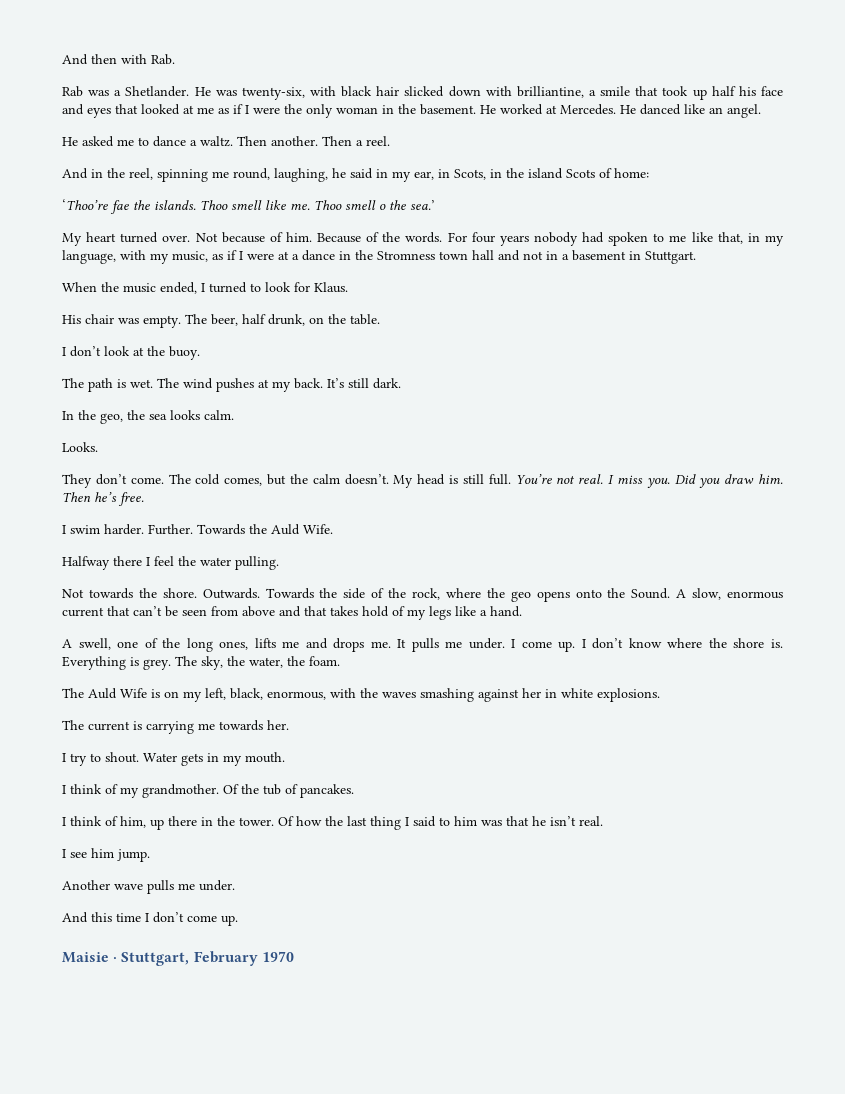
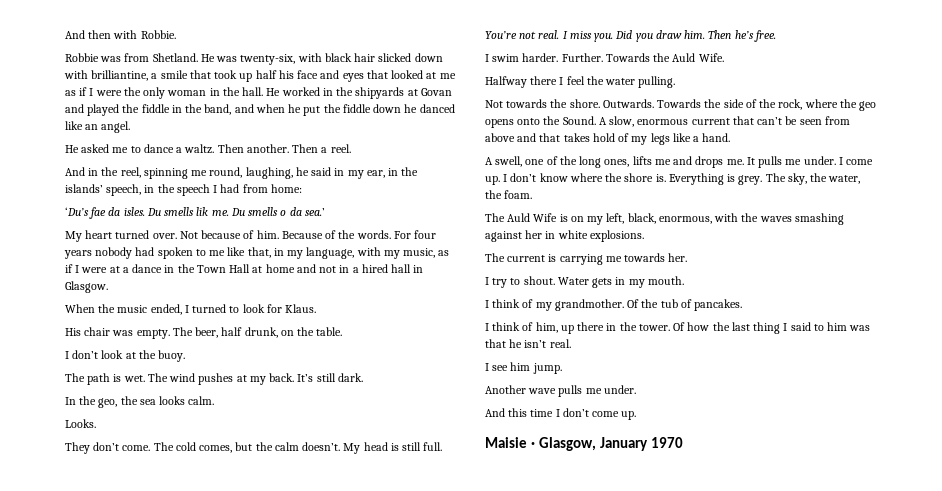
[151,54,175,65] [62,86,190,97] Rab. // Rab was a Shetlander. -> [140,30,176,39] [65,53,198,62] Robbie. // Robbie was from Shetland.
[420,104,476,115] basement. -> [242,87,264,96] hall.
[546,104,636,115] at Mercedes. He -> [322,87,452,99] [65,104,418,116] in the shipyards at Govan and played the fiddle in the band, and when he put the fiddle down he
[454,168,649,180] [62,199,406,214] Scots, in the island Scots of home: // ‘Thoo’re fae the islands. Thoo smell like me. Thoo smell o the -> [401,167,419,176] [65,184,302,196] [65,207,302,219] the islands’ speech, in the speech I had from home: // ‘Du’s fae da isles. Du smells lik me. Du smells o da
[377,250,696,264] Stromness town hall and not in a basement in Stuttgart. -> [196,264,424,273] [65,281,108,293] Town Hall at home and not in a hired hall in Glasgow.
[121,951,258,966] Stuttgart, February -> [538,437,648,451] Glasgow, January

